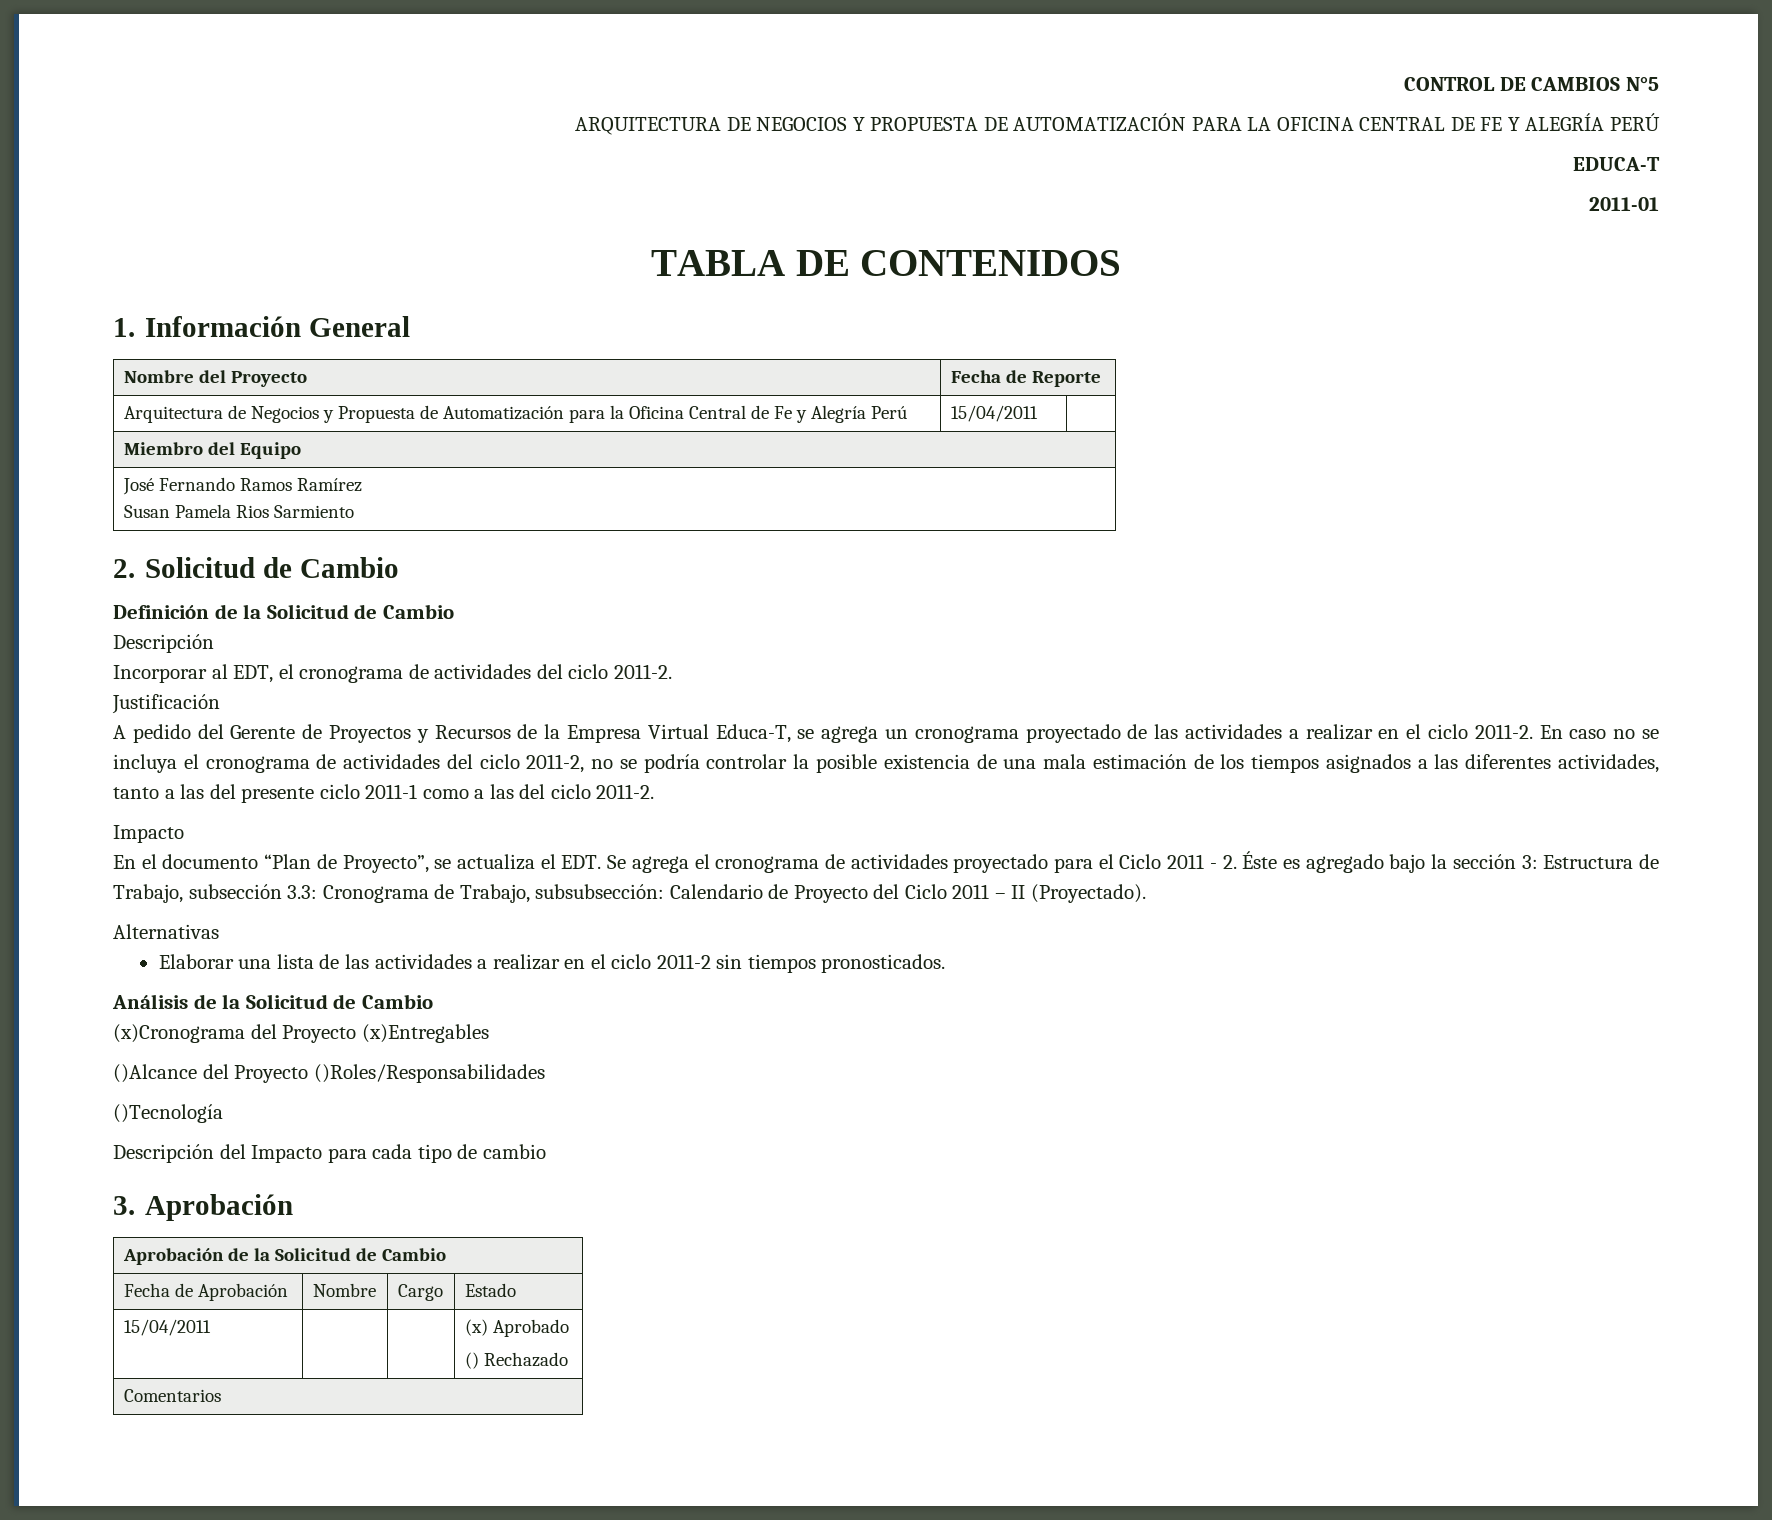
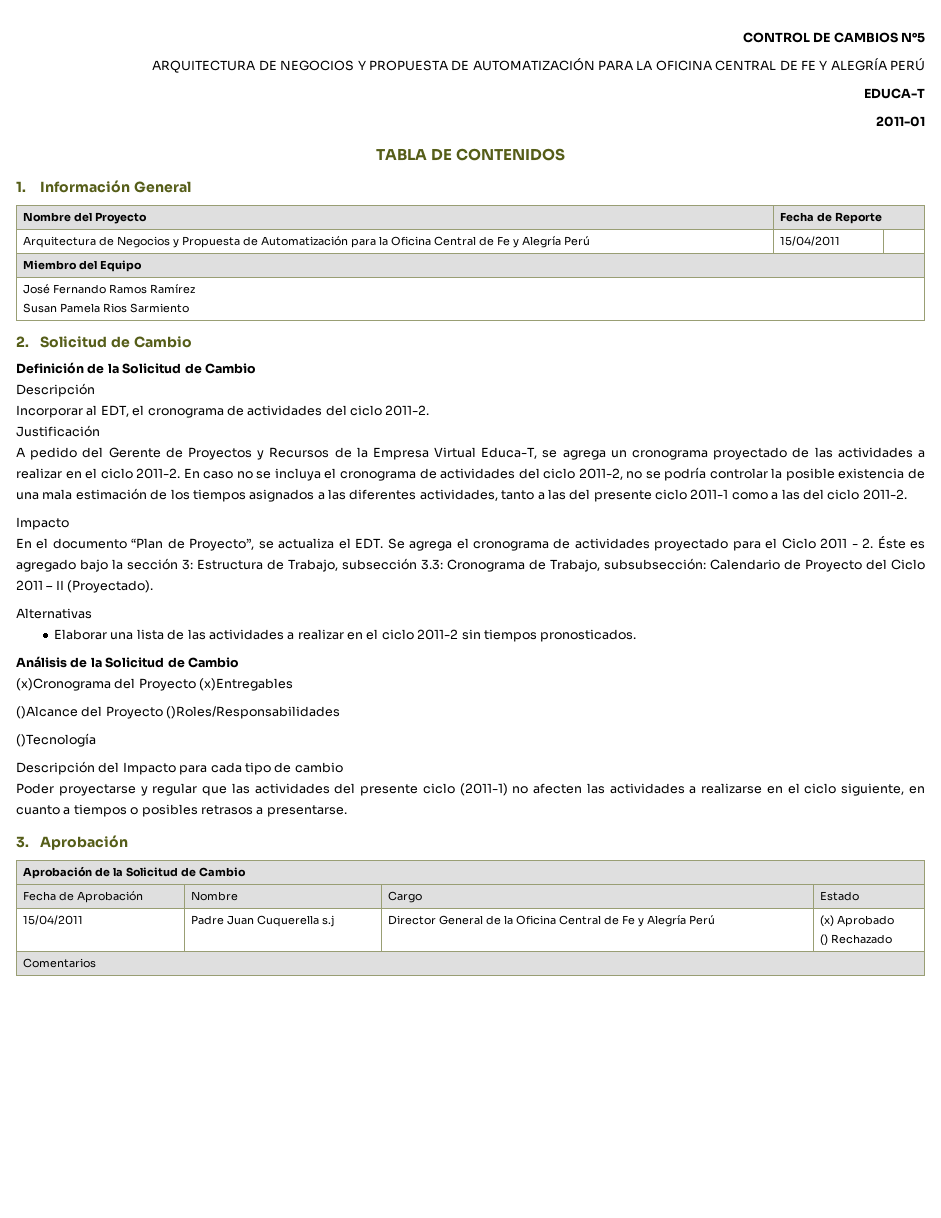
(546, 1151) none -> [16,783,926,796] [16,804,347,817] // Poder proyectarse y regular que las actividades del presente ciclo (2011-1) no afecten las actividades a realizarse en el ciclo siguiente, en cuanto a tiempos o posibles retrasos a presentarse.
(211, 1327) | -> [190,915,334,927] [387,915,715,927] Padre Juan Cuquerella s.j | Director General de la Oficina Central de Fe y Alegría Perú

